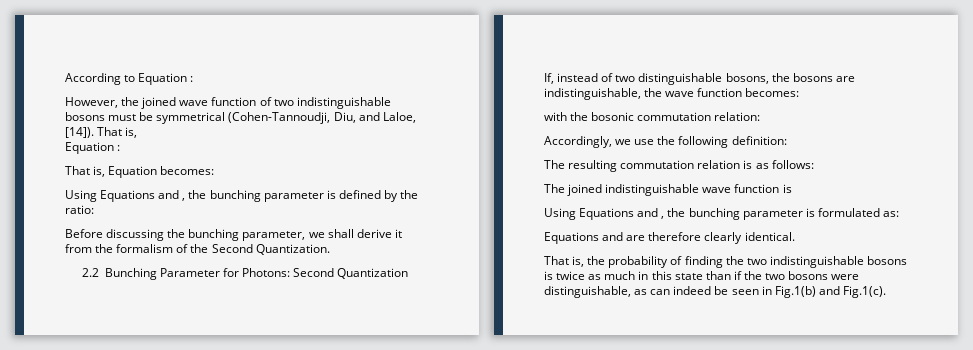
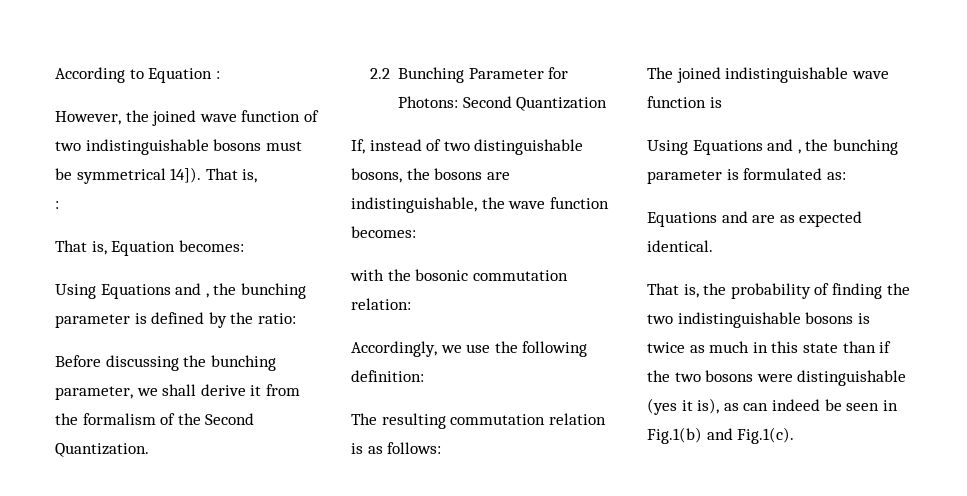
[228,112,416,124] [65,127,94,138] (Cohen-Tannoudji, Diu, and Laloe, [14]). -> [170,167,202,183] 14]).
[65,142,114,154] Equation -> (258, 176) none
[648,232,743,244] therefore clearly -> [779,211,863,227] as expected
[544,286,631,298] distinguishable, -> [797,370,907,386] [647,398,720,415] distinguishable (yes it is),

